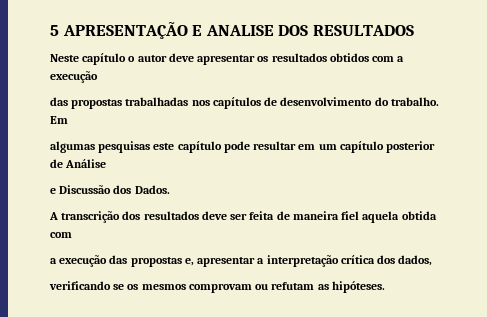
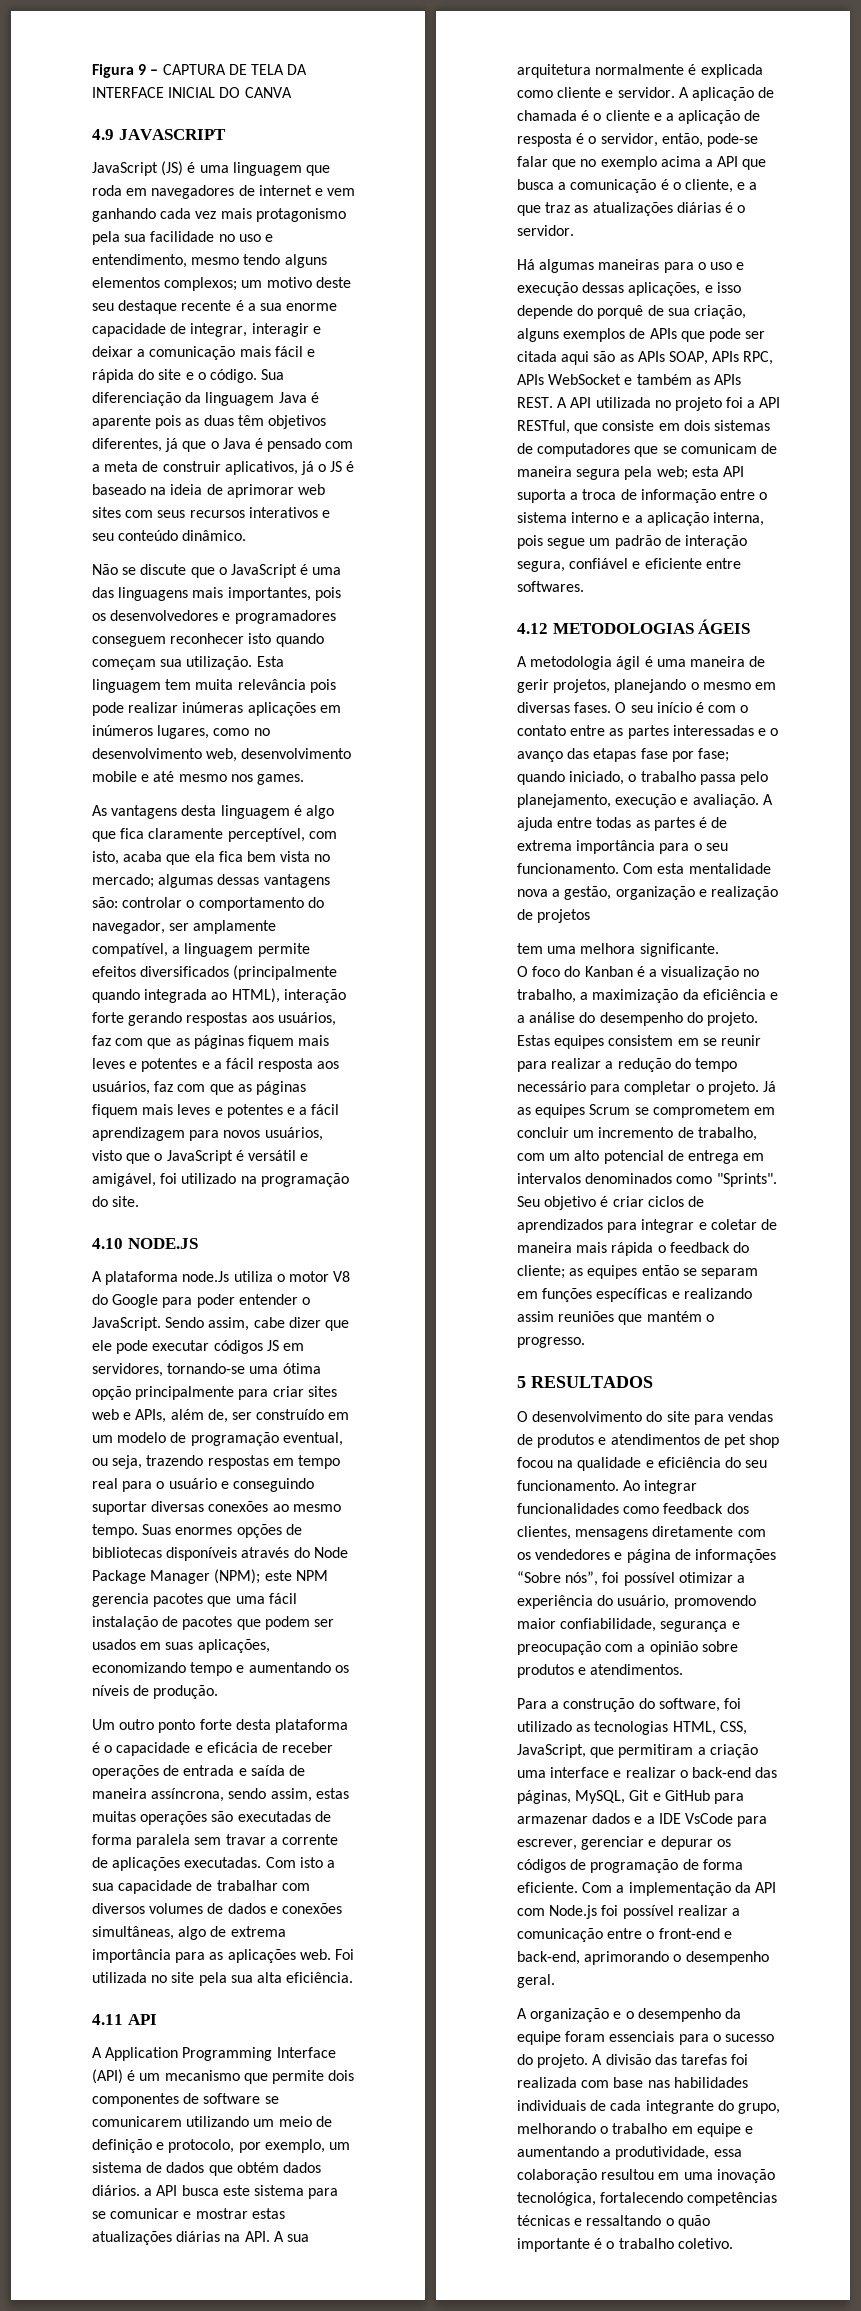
[50,22,414,39] [50,53,405,65] [50,71,98,83] [50,97,439,109] [50,116,68,124] [50,141,436,153] [50,159,107,168] [50,185,170,194] [49,211,437,223] [50,232,72,238] [50,255,433,267] [49,281,385,293] 5 APRESENTAÇÃO E ANALISE DOS RESULTADOS // Neste capítulo o autor deve apresentar os resultados obtidos com a execução // das propostas trabalhadas nos capítulos de desenvolvimento do trabalho. Em // algumas pesquisas este capítulo pode resultar em um capítulo posterior de Análise // e Discussão dos Dados. // A transcrição dos resultados deve ser feita de maneira fiel aquela obtida com // a execução das propostas e, apresentar a interpretação crítica dos dados, // verificando se os mesmos comprovam ou refutam as hipóteses. -> [92,64,308,78] [92,87,292,98] [92,129,226,140] [92,161,330,176] [92,185,356,199] [92,208,346,222] [92,231,273,245] [92,254,327,268] [92,277,351,291] [92,300,338,314] [92,323,321,337] [92,346,315,360] [92,369,285,383] [92,392,319,406] [92,415,326,429] [92,438,354,452] [92,461,355,475] [92,484,325,498] [92,507,330,518] [92,530,247,541] [92,564,342,578] [92,587,341,601] [92,610,336,624] [92,633,324,647] [92,656,284,670] [92,679,336,693] [92,702,341,716] [92,725,270,739] [92,748,352,762] [92,771,304,785] [92,805,334,819] [92,828,337,842] [92,851,331,865] [92,874,330,888] [92,897,324,911] [92,920,277,934] [92,943,310,957] [92,965,338,980] [92,988,346,1003] [92,1012,336,1026] [92,1035,330,1049] [92,1058,340,1072] [92,1081,306,1095] [92,1104,340,1118] [92,1127,323,1141] [92,1150,309,1164] [92,1173,349,1187] [92,1196,140,1207] [92,1238,198,1249] [92,1271,351,1285] [92,1294,310,1308] [92,1317,349,1331] [92,1340,304,1354] [92,1363,321,1377] [92,1386,337,1400] [92,1409,350,1423] [92,1432,343,1446] [92,1455,340,1469] [92,1478,314,1492] [92,1501,341,1515] [92,1524,302,1538] [92,1547,348,1561] [92,1569,328,1584] [92,1593,297,1607] [92,1616,334,1630] [92,1639,270,1653] [92,1662,349,1676] [92,1685,219,1699] [92,1719,348,1733] [92,1742,334,1756] [92,1765,305,1779] [92,1788,349,1802] [92,1811,331,1825] [92,1834,338,1848] [92,1857,335,1871] [92,1880,310,1894] [92,1903,342,1914] [92,1926,286,1940] [92,1949,354,1963] [92,1972,354,1986] [92,2014,157,2025] [92,2047,336,2061] [92,2069,355,2084] [92,2093,279,2107] [92,2116,332,2127] [92,2139,350,2153] [92,2162,321,2176] [92,2185,339,2199] [92,2208,285,2219] [92,2231,309,2245] [517,64,763,78] [517,87,775,101] [517,110,761,124] [517,133,758,147] [517,156,767,170] [517,179,758,193] [517,202,746,216] [517,225,574,236] [517,259,745,273] [517,282,741,296] [517,305,746,319] [517,328,766,342] [517,351,774,365] [517,374,741,385] [517,397,781,411] [517,420,770,434] [517,443,777,457] [517,466,744,480] [517,489,768,503] [517,512,764,526] [517,535,747,549] [517,558,741,572] [517,581,584,592] [517,619,751,634] [517,656,766,670] [517,679,776,693] [517,702,749,713] [517,725,779,739] [517,748,729,762] [517,771,768,785] [517,794,773,808] [517,817,728,831] [517,840,728,854] [517,863,771,874] [517,886,778,900] [517,909,591,923] [517,943,719,957] [517,966,760,980] [517,989,778,1003] [517,1012,758,1026] [517,1035,761,1049] [517,1058,737,1072] [517,1081,776,1095] [517,1104,775,1118] [517,1127,757,1141] [517,1150,765,1164] [517,1173,777,1187] [517,1196,704,1210] [517,1219,777,1233] [517,1242,749,1256] [517,1265,758,1279] [517,1288,752,1302] [517,1311,714,1325] [517,1337,585,1348] [517,1376,653,1388] [517,1411,773,1425] [517,1434,780,1448] [517,1457,768,1471] [517,1480,698,1494] [517,1503,749,1514] [517,1526,766,1540] [517,1549,776,1563] [517,1571,745,1586] [517,1595,756,1609] [517,1618,740,1632] [517,1641,738,1655] [517,1664,684,1678] [517,1698,741,1712] [517,1721,747,1735] [517,1744,758,1758] [517,1767,778,1778] [517,1790,744,1804] [517,1813,768,1827] [517,1836,731,1850] [517,1859,743,1873] [517,1882,776,1896] [517,1905,740,1919] [517,1928,732,1942] [517,1951,769,1965] [517,1974,555,1988] [517,2008,741,2022] [517,2031,774,2045] [517,2054,749,2068] [517,2077,748,2088] [517,2100,780,2114] [517,2123,753,2137] [517,2146,742,2160] [517,2169,775,2183] [517,2192,778,2206] [517,2215,710,2229] [517,2238,733,2252] Figura 9 – CAPTURA DE TELA DA INTERFACE INICIAL DO CANVA // 4.9 JAVASCRIPT // JavaScript (JS) é uma linguagem que roda em navegadores de internet e vem ganhando cada vez mais protagonismo pela sua facilidade no uso e entendimento, mesmo tendo alguns elementos complexos; um motivo deste seu destaque recente é a sua enorme capacidade de integrar, interagir e deixar a comunicação mais fácil e rápida do site e o código. Sua diferenciação da linguagem Java é aparente pois as duas têm objetivos diferentes, já que o Java é pensado com a meta de construir aplicativos, já o JS é baseado na ideia de aprimorar web sites com seus recursos interativos e seu conteúdo dinâmico. // Não se discute que o JavaScript é uma das linguagens mais importantes, pois os desenvolvedores e programadores conseguem reconhecer isto quando começam sua utilização. Esta linguagem tem muita relevância pois pode realizar inúmeras aplicações em inúmeros lugares, como no desenvolvimento web, desenvolvimento mobile e até mesmo nos games. // As vantagens desta linguagem é algo que fica claramente perceptível, com isto, acaba que ela fica bem vista no mercado; algumas dessas vantagens são: controlar o comportamento do navegador, ser amplamente compatível, a linguagem permite efeitos diversificados (principalmente quando integrada ao HTML), interação forte gerando respostas aos usuários, faz com que as páginas fiquem mais leves e potentes e a fácil resposta aos usuários, faz com que as páginas fiquem mais leves e potentes e a fácil aprendizagem para novos usuários, visto que o JavaScript é versátil e amigável, foi utilizado na programação do site. // 4.10 NODE.JS // A plataforma node.Js utiliza o motor V8 do Google para poder entender o JavaScript. Sendo assim, cabe dizer que ele pode executar códigos JS em servidores, tornando-se uma ótima opção principalmente para criar sites web e APIs, além de, ser construído em um modelo de programação eventual, ou seja, trazendo respostas em tempo real para o usuário e conseguindo suportar diversas conexões ao mesmo tempo. Suas enormes opções de bibliotecas disponíveis através do Node Package Manager (NPM); este NPM gerencia pacotes que uma fácil instalação de pacotes que podem ser usados em suas aplicações, economizando tempo e aumentando os níveis de produção. // Um outro ponto forte desta plataforma é o capacidade e eficácia de receber operações de entrada e saída de maneira assíncrona, sendo assim, estas muitas operações são executadas de forma paralela sem travar a corrente de aplicações executadas. Com isto a sua capacidade de trabalhar com diversos volumes de dados e conexões simultâneas, algo de extrema importância para as aplicações web. Foi utilizada no site pela sua alta eficiência. // 4.11 API // A Application Programming Interface (API) é um mecanismo que permite dois componentes de software se comunicarem utilizando um meio de definição e protocolo, por exemplo, um sistema de dados que obtém dados diários. a API busca este sistema para se comunicar e mostrar estas atualizações diárias na API. A sua arquitetura normalmente é explicada como cliente e servidor. A aplicação de chamada é o cliente e a aplicação de resposta é o servidor, então, pode-se falar que no exemplo acima a API que busca a comunicação é o cliente, e a que traz as atualizações diárias é o servidor. // Há algumas maneiras para o uso e execução dessas aplicações, e isso depende do porquê de sua criação, alguns exemplos de APIs que pode ser citada aqui são as APIs SOAP, APIs RPC, APIs WebSocket e também as APIs REST. A API utilizada no projeto foi a API RESTful, que consiste em dois sistemas de computadores que se comunicam de maneira segura pela web; esta API suporta a troca de informação entre o sistema interno e a aplicação interna, pois segue um padrão de interação segura, confiável e eficiente entre softwares. // 4.12 METODOLOGIAS ÁGEIS // A metodologia ágil é uma maneira de gerir projetos, planejando o mesmo em diversas fases. O seu início é com o contato entre as partes interessadas e o avanço das etapas fase por fase; quando iniciado, o trabalho passa pelo planejamento, execução e avaliação. A ajuda entre todas as partes é de extrema importância para o seu funcionamento. Com esta mentalidade nova a gestão, organização e realização de projetos // tem uma melhora significante. // O foco do Kanban é a visualização no trabalho, a maximização da eficiência e a análise do desempenho do projeto. Estas equipes consistem em se reunir para realizar a redução do tempo necessário para completar o projeto. Já as equipes Scrum se comprometem em concluir um incremento de trabalho, com um alto potencial de entrega em intervalos denominados como "Sprints". Seu objetivo é criar ciclos de aprendizados para integrar e coletar de maneira mais rápida o feedback do cliente; as equipes então se separam em funções específicas e realizando assim reuniões que mantém o progresso. // 5 RESULTADOS // O desenvolvimento do site para vendas de produtos e atendimentos de pet shop focou na qualidade e eficiência do seu funcionamento. Ao integrar funcionalidades como feedback dos clientes, mensagens diretamente com os vendedores e página de informações “Sobre nós”, foi possível otimizar a experiência do usuário, promovendo maior confiabilidade, segurança e preocupação com a opinião sobre produtos e atendimentos. // Para a construção do software, foi utilizado as tecnologias HTML, CSS, JavaScript, que permitiram a criação uma interface e realizar o back-end das páginas, MySQL, Git e GitHub para armazenar dados e a IDE VsCode para escrever, gerenciar e depurar os códigos de programação de forma eficiente. Com a implementação da API com Node.js foi possível realizar a comunicação entre o front-end e back-end, aprimorando o desempenho geral. // A organização e o desempenho da equipe foram essenciais para o sucesso do projeto. A divisão das tarefas foi realizada com base nas habilidades individuais de cada integrante do grupo, melhorando o trabalho em equipe e aumentando a produtividade, essa colaboração resultou em uma inovação tecnológica, fortalecendo competências técnicas e ressaltando o quão importante é o trabalho coletivo.

